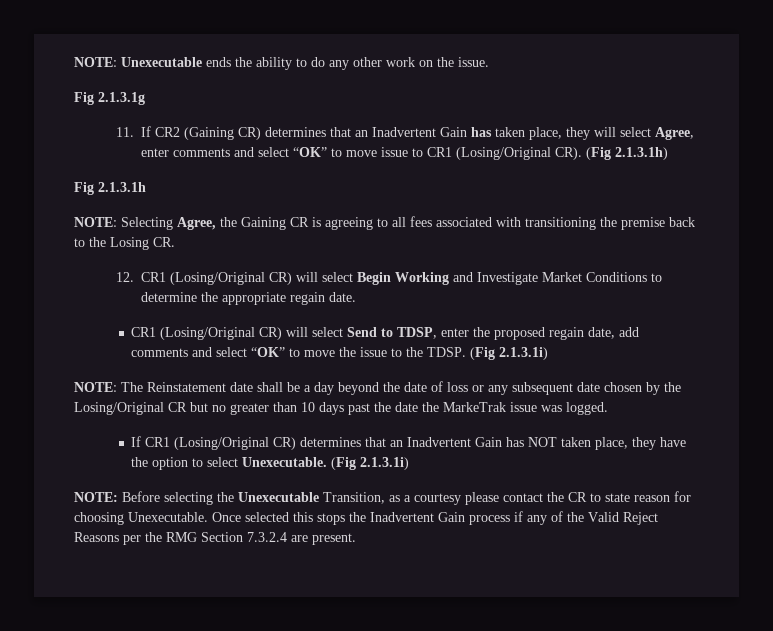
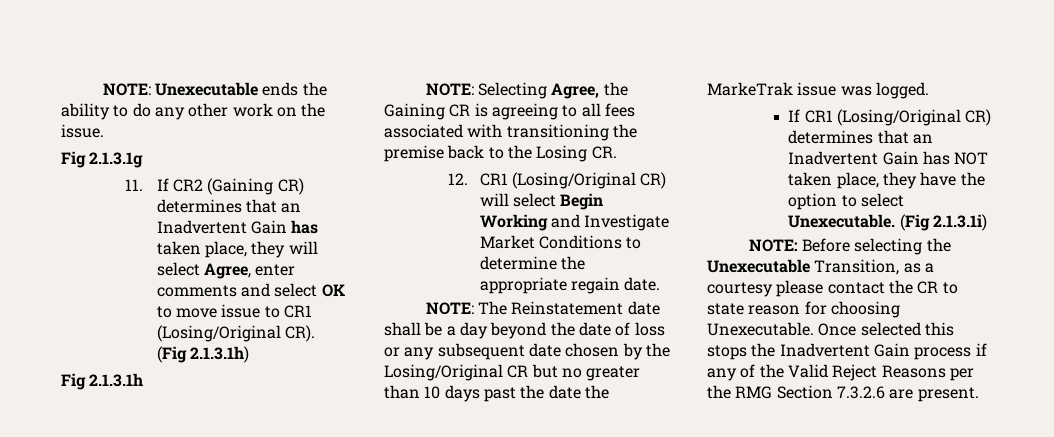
[292,147,327,157] “OK” -> [321,284,345,297] OK
[131,327,640,340] [131,347,549,360] // CR1 (Losing/Original CR) will select Send to TDSP, enter the proposed regain date, add comments and select “OK” to move the issue to the TDSP. (Fig 2.1.3.1i) -> (661, 284) none
[247,532,287,542] 7.3.2.4 -> [836,386,885,399] 7.3.2.6

